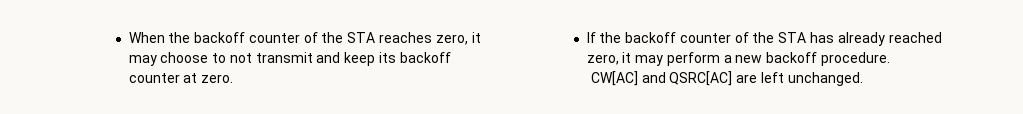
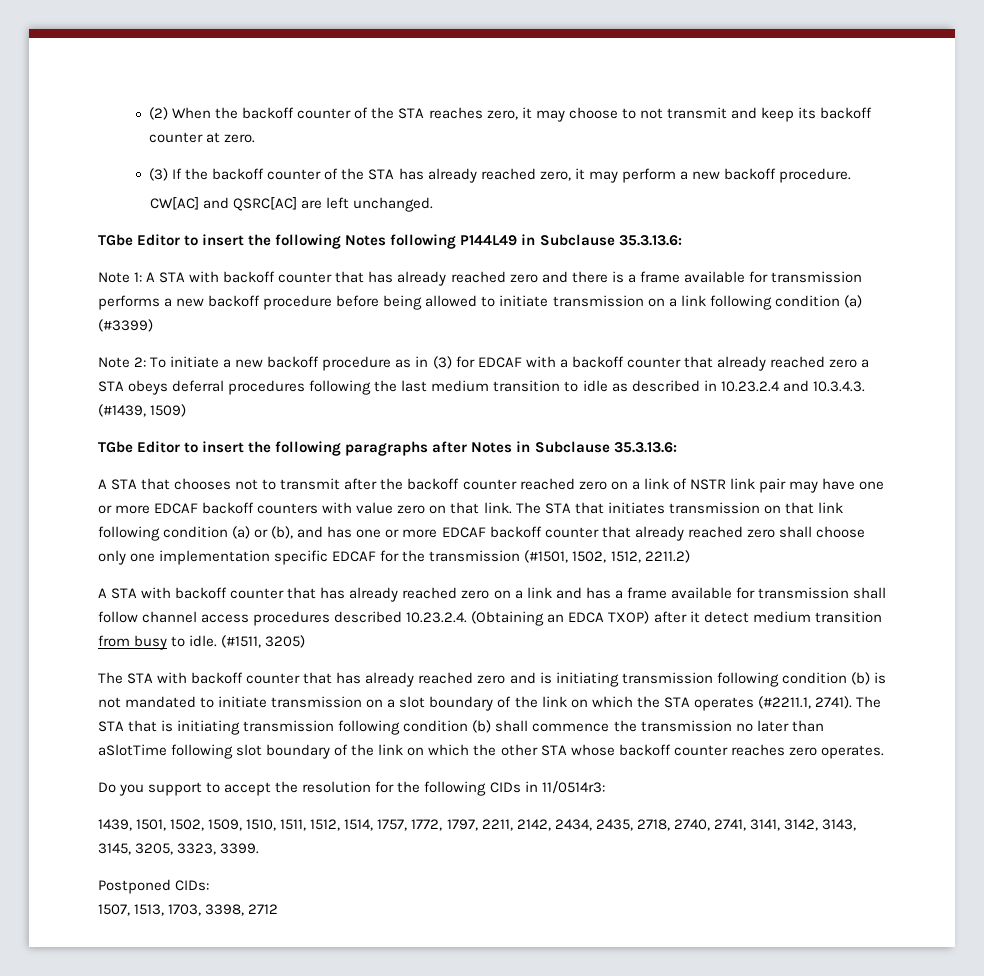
(128, 37) none -> [149,107,169,120] (2)
(234, 78) none -> [149,168,169,181] (3)
(863, 79) none -> [98,234,682,249] [98,271,862,286] [98,295,862,310] [98,319,153,332] [98,356,870,371] [98,380,865,395] [98,404,187,417] [98,441,677,456] [98,478,885,493] [98,502,843,514] [98,526,865,541] [98,550,690,565] [98,587,886,602] [98,611,882,626] [98,635,306,650] [98,672,886,687] [98,696,881,711] [98,720,824,735] [98,744,884,759] [98,781,605,796] [98,819,856,831] [98,843,260,855] [98,879,210,894] [98,904,279,916] // TGbe Editor to insert the following Notes following P144L49 in Subclause 35.3.13.6: // Note 1: A STA with backoff counter that has already reached zero and there is a frame available for transmission performs a new backoff procedure before being allowed to initiate transmission on a link following condition (a) (#3399) // Note 2: To initiate a new backoff procedure as in (3) for EDCAF with a backoff counter that already reached zero a STA obeys deferral procedures following the last medium transition to idle as described in 10.23.2.4 and 10.3.4.3. (#1439, 1509) // TGbe Editor to insert the following paragraphs after Notes in Subclause 35.3.13.6: // A STA that chooses not to transmit after the backoff counter reached zero on a link of NSTR link pair may have one or more EDCAF backoff counters with value zero on that link. The STA that initiates transmission on that link following condition (a) or (b), and has one or more EDCAF backoff counter that already reached zero shall choose only one implementation specific EDCAF for the transmission (#1501, 1502, 1512, 2211.2) // A STA with backoff counter that has already reached zero on a link and has a frame available for transmission shall follow channel access procedures described 10.23.2.4. (Obtaining an EDCA TXOP) after it detect medium transition from busy to idle. (#1511, 3205) // The STA with backoff counter that has already reached zero and is initiating transmission following condition (b) is not mandated to initiate transmission on a slot boundary of the link on which the STA operates (#2211.1, 2741). The STA that is initiating transmission following condition (b) shall commence the transmission no later than aSlotTime following slot boundary of the link on which the other STA whose backoff counter reaches zero operates. // Do you support to accept the resolution for the following CIDs in 11/0514r3: // 1439, 1501, 1502, 1509, 1510, 1511, 1512, 1514, 1757, 1772, 1797, 2211, 2142, 2434, 2435, 2718, 2740, 2741, 3141, 3142, 3143, 3145, 3205, 3323, 3399. // Postponed CIDs: // 1507, 1513, 1703, 3398, 2712

